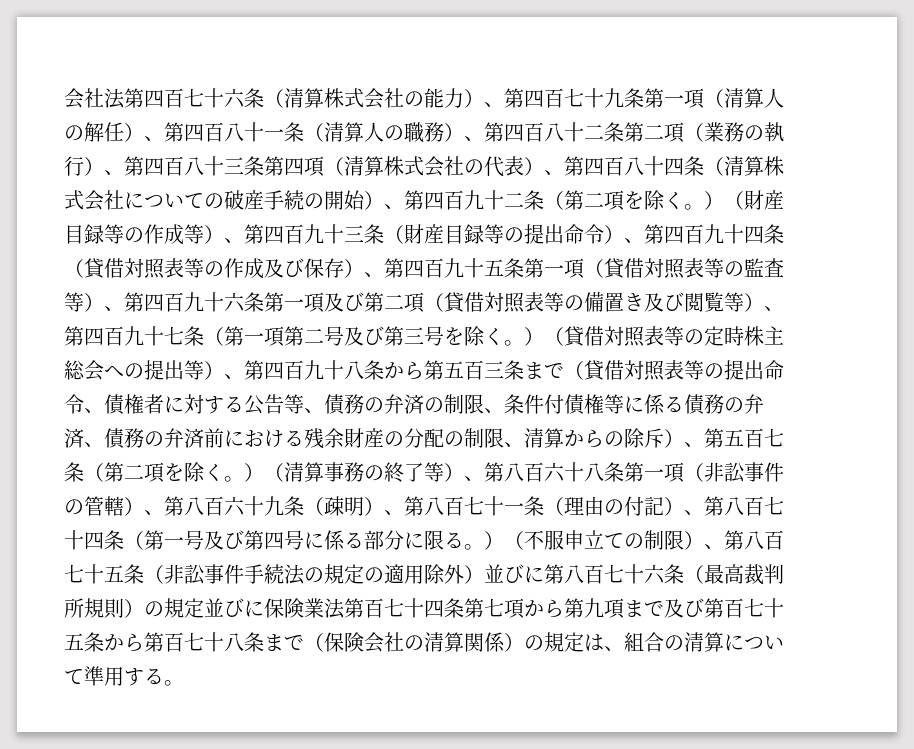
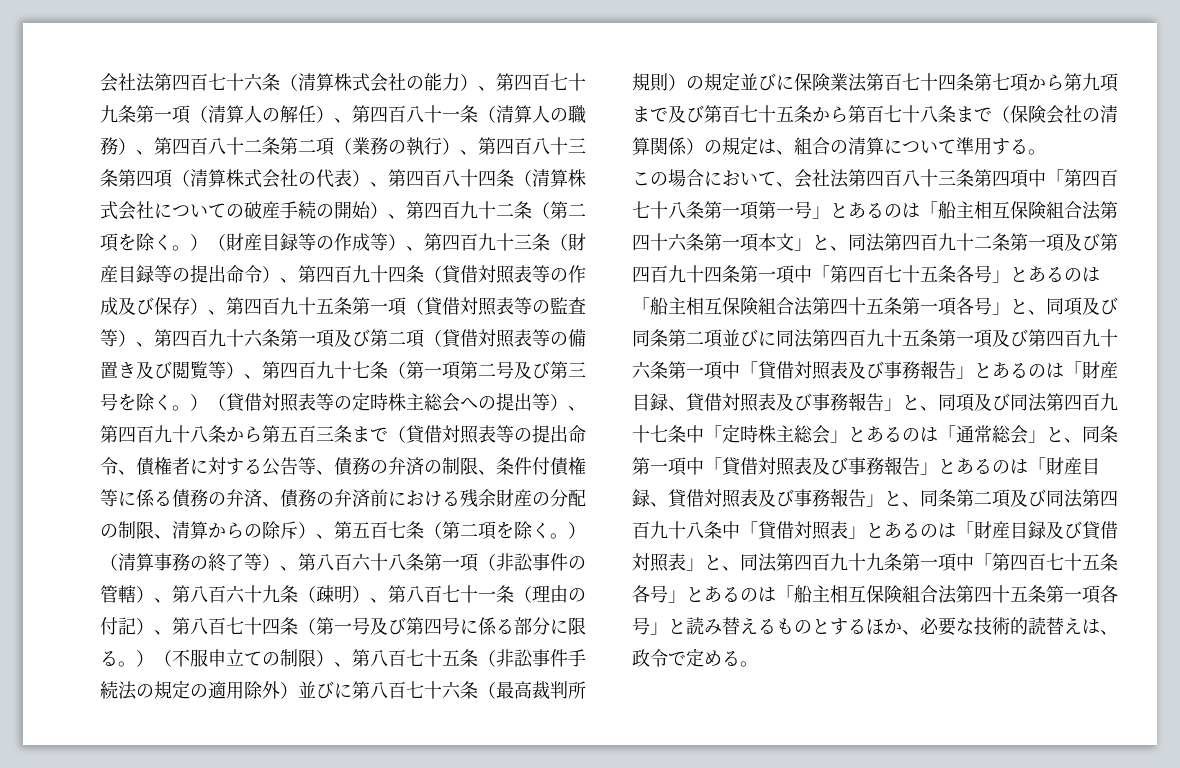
(184, 683) none -> [632,169,1118,188] [632,201,1118,220] [632,233,1118,252] [632,265,1100,284] [632,297,1118,316] [632,329,1118,348] [632,360,1118,380] [632,392,1118,412] [632,424,1118,444] [632,456,1100,476] [632,488,1118,508] [632,521,1118,540] [632,553,1118,572] [632,585,1118,604] [632,617,1118,636] [632,648,758,667] // この場合において、会社法第四百八十三条第四項中「第四百七十八条第一項第一号」とあるのは「船主相互保険組合法第四十六条第一項本文」と、同法第四百九十二条第一項及び第四百九十四条第一項中「第四百七十五条各号」とあるのは「船主相互保険組合法第四十五条第一項各号」と、同項及び同条第二項並びに同法第四百九十五条第一項及び第四百九十六条第一項中「貸借対照表及び事務報告」とあるのは「財産目録、貸借対照表及び事務報告」と、同項及び同法第四百九十七条中「定時株主総会」とあるのは「通常総会」と、同条第一項中「貸借対照表及び事務報告」とあるのは「財産目録、貸借対照表及び事務報告」と、同条第二項及び同法第四百九十八条中「貸借対照表」とあるのは「財産目録及び貸借対照表」と、同法第四百九十九条第一項中「第四百七十五条各号」とあるのは「船主相互保険組合法第四十五条第一項各号」と読み替えるものとするほか、必要な技術的読替えは、政令で定める。

